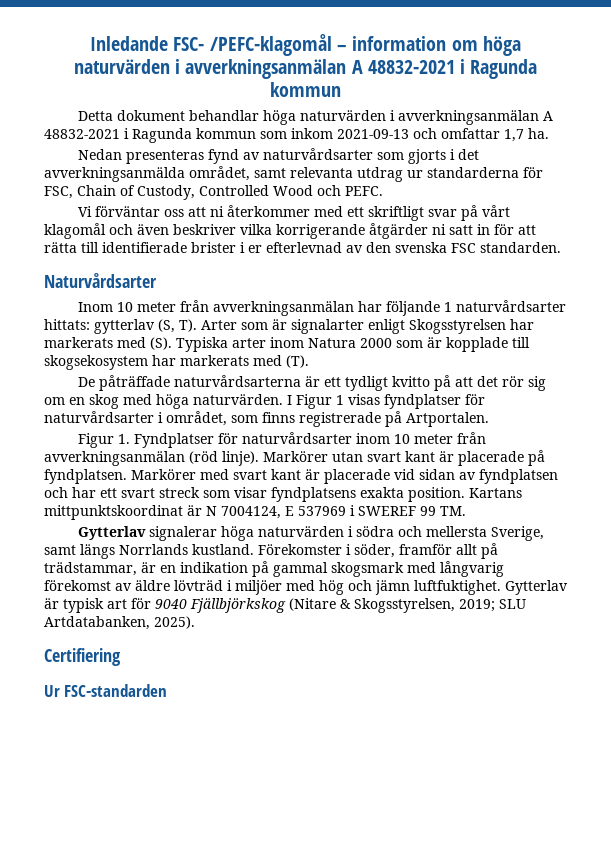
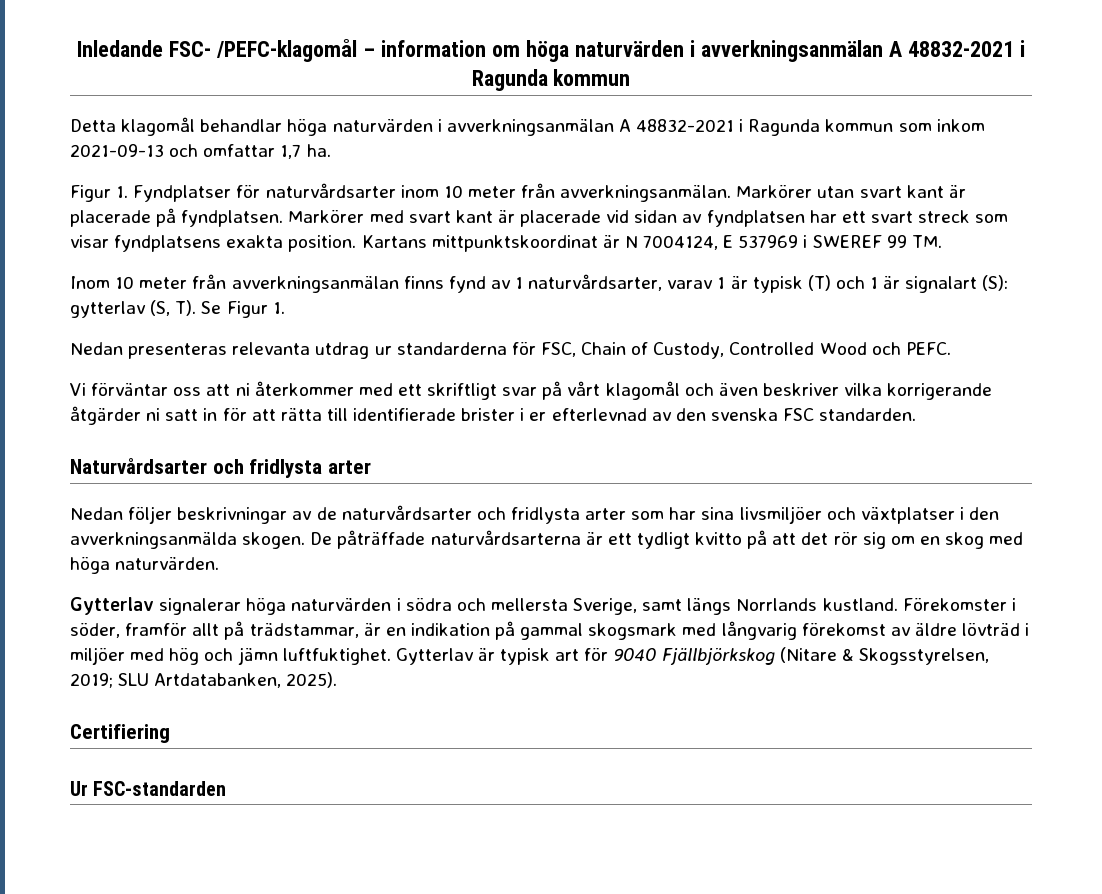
[116,110,185,121] dokument -> [121,117,196,136] klagomål
[77,148,479,164] [44,166,286,182] Nedan presenteras fynd av naturvårdsarter som gjorts i det avverkningsanmälda området, samt -> [70,183,966,202] [70,208,1009,227] [70,235,942,252] [70,274,1009,293] [70,300,285,318] [70,342,228,359] Figur 1. Fyndplatser för naturvårdsarter inom 10 meter från avverkningsanmälan. Markörer utan svart kant är placerade på fyndplatsen. Markörer med svart kant är placerade vid sidan av fyndplatsen har ett svart streck som visar fyndplatsens exakta position. Kartans mittpunktskoordinat är N 7004124, E 537969 i SWEREF 99 TM. // Inom 10 meter från avverkningsanmälan finns fynd av 1 naturvårdsarter, varav 1 är typisk (T) och 1 är signalart (S): gytterlav (S, T). Se Figur 1. // Nedan presenteras
[77,300,566,316] [44,319,534,334] [44,337,530,352] [44,355,309,370] // Inom 10 meter från avverkningsanmälan har följande 1 naturvårdsarter hittats: gytterlav (S, T). Arter som är signalarter enligt Skogsstyrelsen har markerats med (S). Typiska arter inom Natura 2000 som är kopplade till skogsekosystem har markerats med (T). // -> [212,459,372,478] [70,505,1000,524] [70,532,306,549] och fridlysta arter // Nedan följer beskrivningar av de naturvårdsarter och fridlysta arter som har sina livsmiljöer och växtplatser i den avverkningsanmälda skogen.
[287,394,485,409] [44,411,489,427] [77,432,486,448] [44,450,545,466] [44,469,558,484] [44,487,522,502] [44,505,466,520] I Figur 1 visas fyndplatser för naturvårdsarter i området, som finns registrerade på Artportalen. // Figur 1. Fyndplatser för naturvårdsarter inom 10 meter från avverkningsanmälan (röd linje). Markörer utan svart kant är placerade på fyndplatsen. Markörer med svart kant är placerade vid sidan av fyndplatsen och har ett svart streck som visar fyndplatsens exakta position. Kartans mittpunktskoordinat är N 7004124, E 537969 i SWEREF 99 TM. -> (220, 563) none

